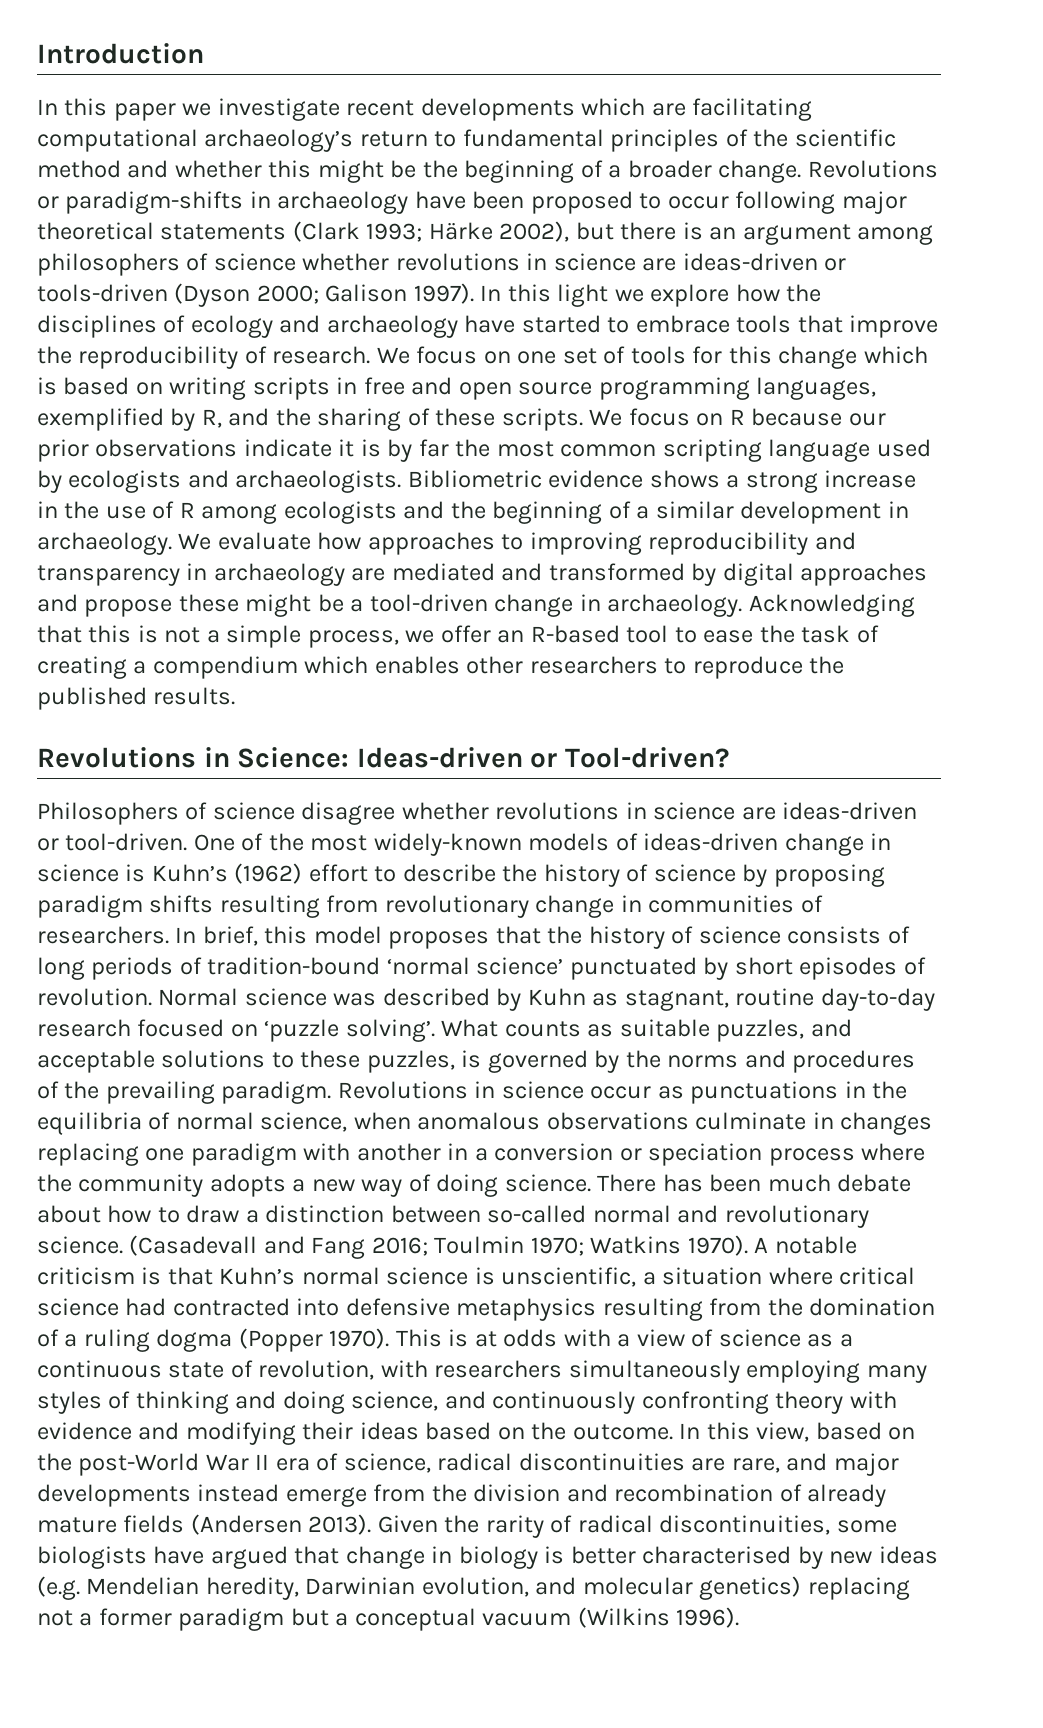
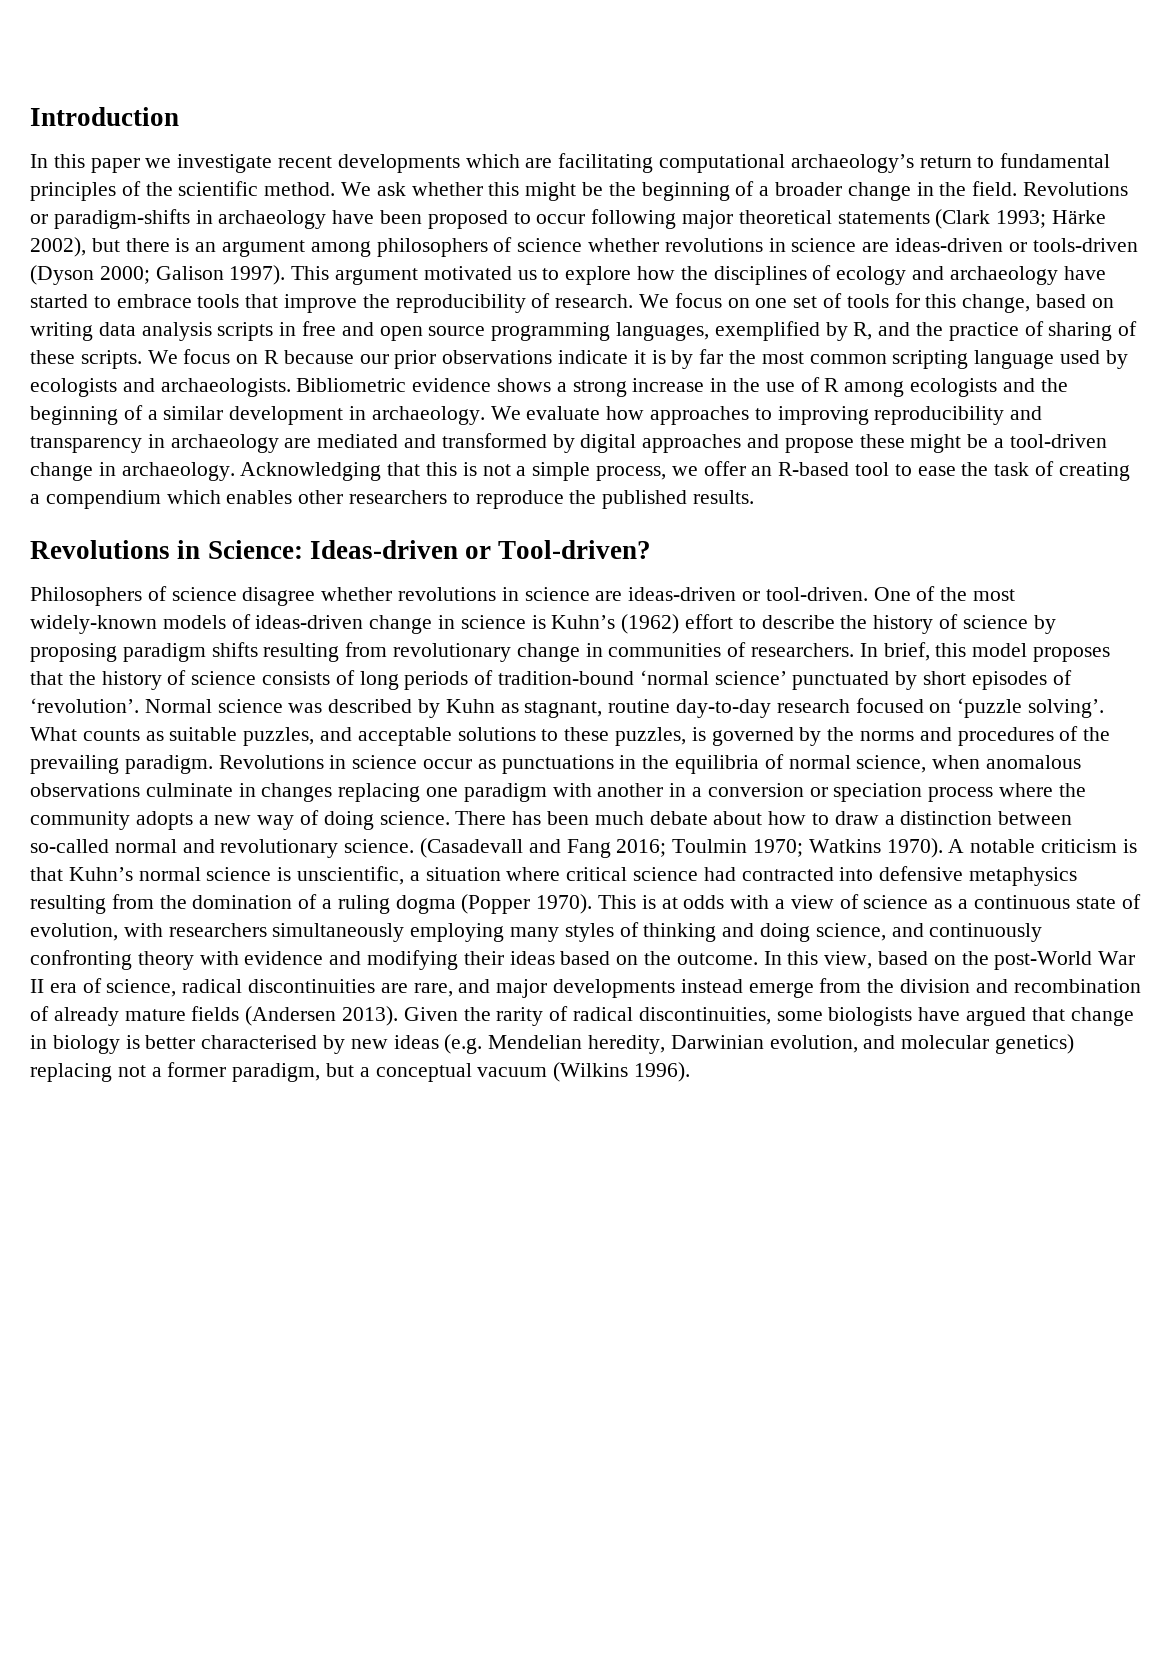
[37,160,169,178] method and -> [264,182,406,196] method. We ask
[718,160,802,183] change. -> [847,181,1018,201] change in the field.
[480,284,644,307] In this light we -> [291,266,560,285] This argument motivated us to
[778,346,928,369] [37,377,57,395] change which is -> [962,294,1031,313] change,
(247, 388) none -> [98,322,212,341] data analysis
(311, 417) none -> [948,321,1044,341] practice of
[37,988,152,1006] revolution. -> [30,698,139,713] ‘revolution’.
[258,1360,375,1380] revolution, -> [30,923,118,941] evolution,
[178,1608,285,1631] paradigm -> [232,1063,321,1082] paradigm,

